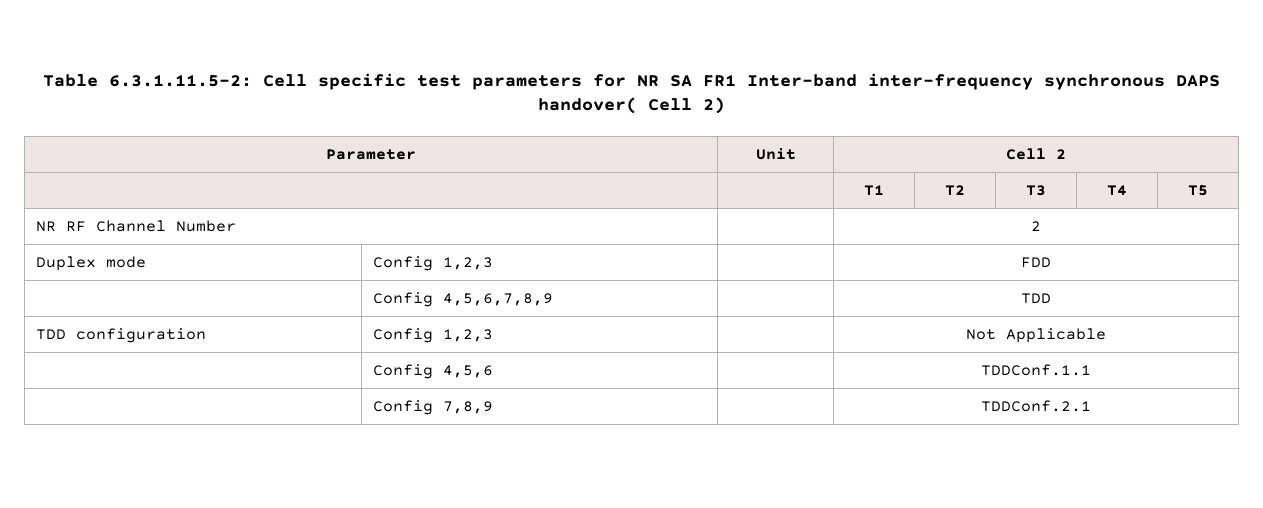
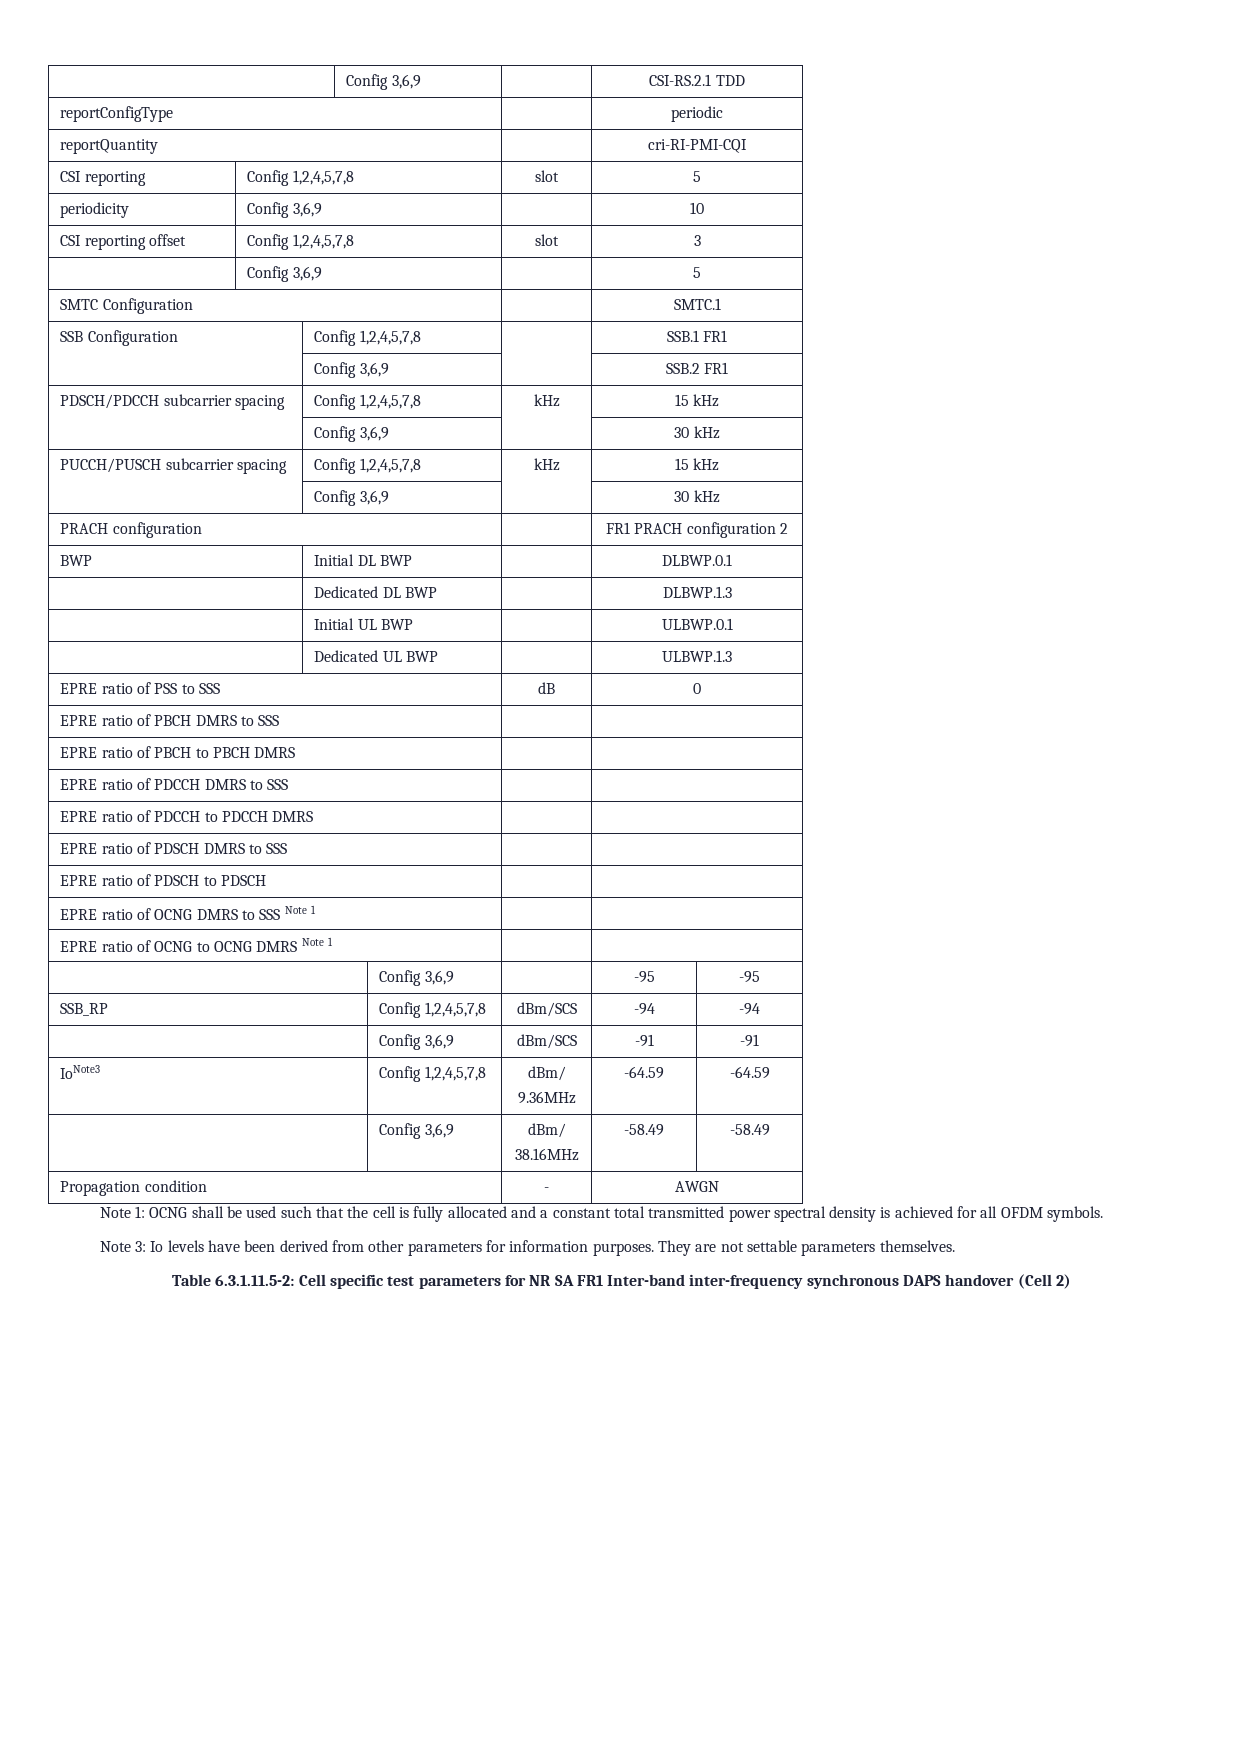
(43, 80) none -> [346,74,421,90] [649,74,745,86] [60,106,174,122] [671,106,723,122] [60,139,159,154] [648,139,747,153] [60,171,146,186] [247,170,354,186] [535,170,559,182] [693,171,701,182] [60,202,130,218] [247,202,322,218] [690,202,704,214] [60,234,187,250] [247,234,354,250] [535,234,559,246] [693,235,701,246] [247,266,322,282] [693,267,701,278] [60,298,193,314] [673,298,721,310] [60,330,178,346] [314,330,421,346] [666,330,728,342] [314,362,389,378] [665,362,729,374] [60,394,286,410] [314,394,421,410] [533,394,560,407] [674,394,720,407] [314,426,389,442] [674,426,720,439] [60,458,288,474] [314,458,421,474] [533,458,560,471] [674,458,720,471] [314,490,389,506] [674,490,720,503] [60,522,202,538] [606,522,788,538] [60,555,93,566] [314,554,413,566] [662,554,732,566] [314,586,438,598] [662,586,732,598] [314,618,414,630] [661,618,733,630] [314,650,439,662] [662,650,732,662] [60,682,221,694] [538,682,555,694] [693,683,701,694] [60,714,280,726] [60,746,296,758] [60,778,289,790] [60,810,314,822] [60,842,288,854] [60,874,267,886] [60,905,316,920] [60,937,333,952] [379,970,454,986] [633,971,655,983] [739,971,760,983] [60,1003,109,1016] [379,1002,486,1018] [516,1002,577,1017] [633,1003,655,1015] [739,1003,760,1015] [379,1034,454,1050] [516,1034,577,1049] [634,1034,654,1047] [740,1034,759,1047] [60,1065,101,1079] [379,1066,486,1082] [527,1066,566,1081] [517,1091,576,1104] [624,1066,664,1079] [729,1066,770,1079] [379,1123,454,1139] [527,1123,566,1138] [514,1148,579,1161] [624,1124,664,1136] [729,1124,770,1136] [60,1180,207,1196] [544,1187,549,1192] [675,1181,719,1192] [99,1206,1104,1222] [99,1240,955,1256] | Config 3,6,9 | | CSI-RS.2.1 TDD // reportConfigType | | periodic // reportQuantity | | cri-RI-PMI-CQI // CSI reporting | Config 1,2,4,5,7,8 | slot | 5 // periodicity | Config 3,6,9 | | 10 // CSI reporting offset | Config 1,2,4,5,7,8 | slot | 3 // | Config 3,6,9 | | 5 // SMTC Configuration | | SMTC.1 // SSB Configuration | Config 1,2,4,5,7,8 | | SSB.1 FR1 // | Config 3,6,9 | | SSB.2 FR1 // PDSCH/PDCCH subcarrier spacing | Config 1,2,4,5,7,8 | kHz | 15 kHz // | Config 3,6,9 | | 30 kHz // PUCCH/PUSCH subcarrier spacing | Config 1,2,4,5,7,8 | kHz | 15 kHz // | Config 3,6,9 | | 30 kHz // PRACH configuration | | FR1 PRACH configuration 2 // BWP | Initial DL BWP | | DLBWP.0.1 // | Dedicated DL BWP | | DLBWP.1.3 // | Initial UL BWP | | ULBWP.0.1 // | Dedicated UL BWP | | ULBWP.1.3 // EPRE ratio of PSS to SSS | dB | 0 // EPRE ratio of PBCH DMRS to SSS | | // EPRE ratio of PBCH to PBCH DMRS | | // EPRE ratio of PDCCH DMRS to SSS | | // EPRE ratio of PDCCH to PDCCH DMRS | | // EPRE ratio of PDSCH DMRS to SSS | | // EPRE ratio of PDSCH to PDSCH | | // EPRE ratio of OCNG DMRS to SSS Note 1 | | // EPRE ratio of OCNG to OCNG DMRS Note 1 | | // | Config 3,6,9 | | -95 | -95 // SSB_RP | Config 1,2,4,5,7,8 | dBm/SCS | -94 | -94 // | Config 3,6,9 | dBm/SCS | -91 | -91 // IoNote3 | Config 1,2,4,5,7,8 | dBm/ // 9.36MHz | -64.59 | -64.59 // | Config 3,6,9 | dBm/ // 38.16MHz | -58.49 | -58.49 // Propagation condition | - | AWGN // Note 1: OCNG shall be used such that the cell is fully allocated and a constant total transmitted power spectral density is achieved for all OFDM symbols. // Note 3: Io levels have been derived from other parameters for information purposes. They are not settable parameters themselves. //
[538,97,692,114] handover( Cell -> [945,1274,1052,1289] handover (Cell
[326,149,416,160] [755,148,796,160] [1006,148,1066,160] [864,185,884,195] [945,185,965,195] [1026,185,1046,196] [1107,185,1127,195] [1188,185,1208,196] [36,220,237,232] [1031,221,1041,231] [36,256,147,271] [373,256,494,271] [1021,257,1051,268] [373,292,554,307] [1021,293,1051,304] [36,328,207,343] [373,328,494,343] [966,328,1106,343] [373,364,494,379] [981,364,1091,376] [373,400,494,415] [981,400,1091,412] // Parameter | Unit | Cell 2 // | | T1 | T2 | T3 | T4 | T5 // NR RF Channel Number | | 2 // Duplex mode | Config 1,2,3 | | FDD // | Config 4,5,6,7,8,9 | | TDD // TDD configuration | Config 1,2,3 | | Not Applicable // | Config 4,5,6 | | TDDConf.1.1 // | Config 7,8,9 | | TDDConf.2.1 -> (1072, 1281) none

